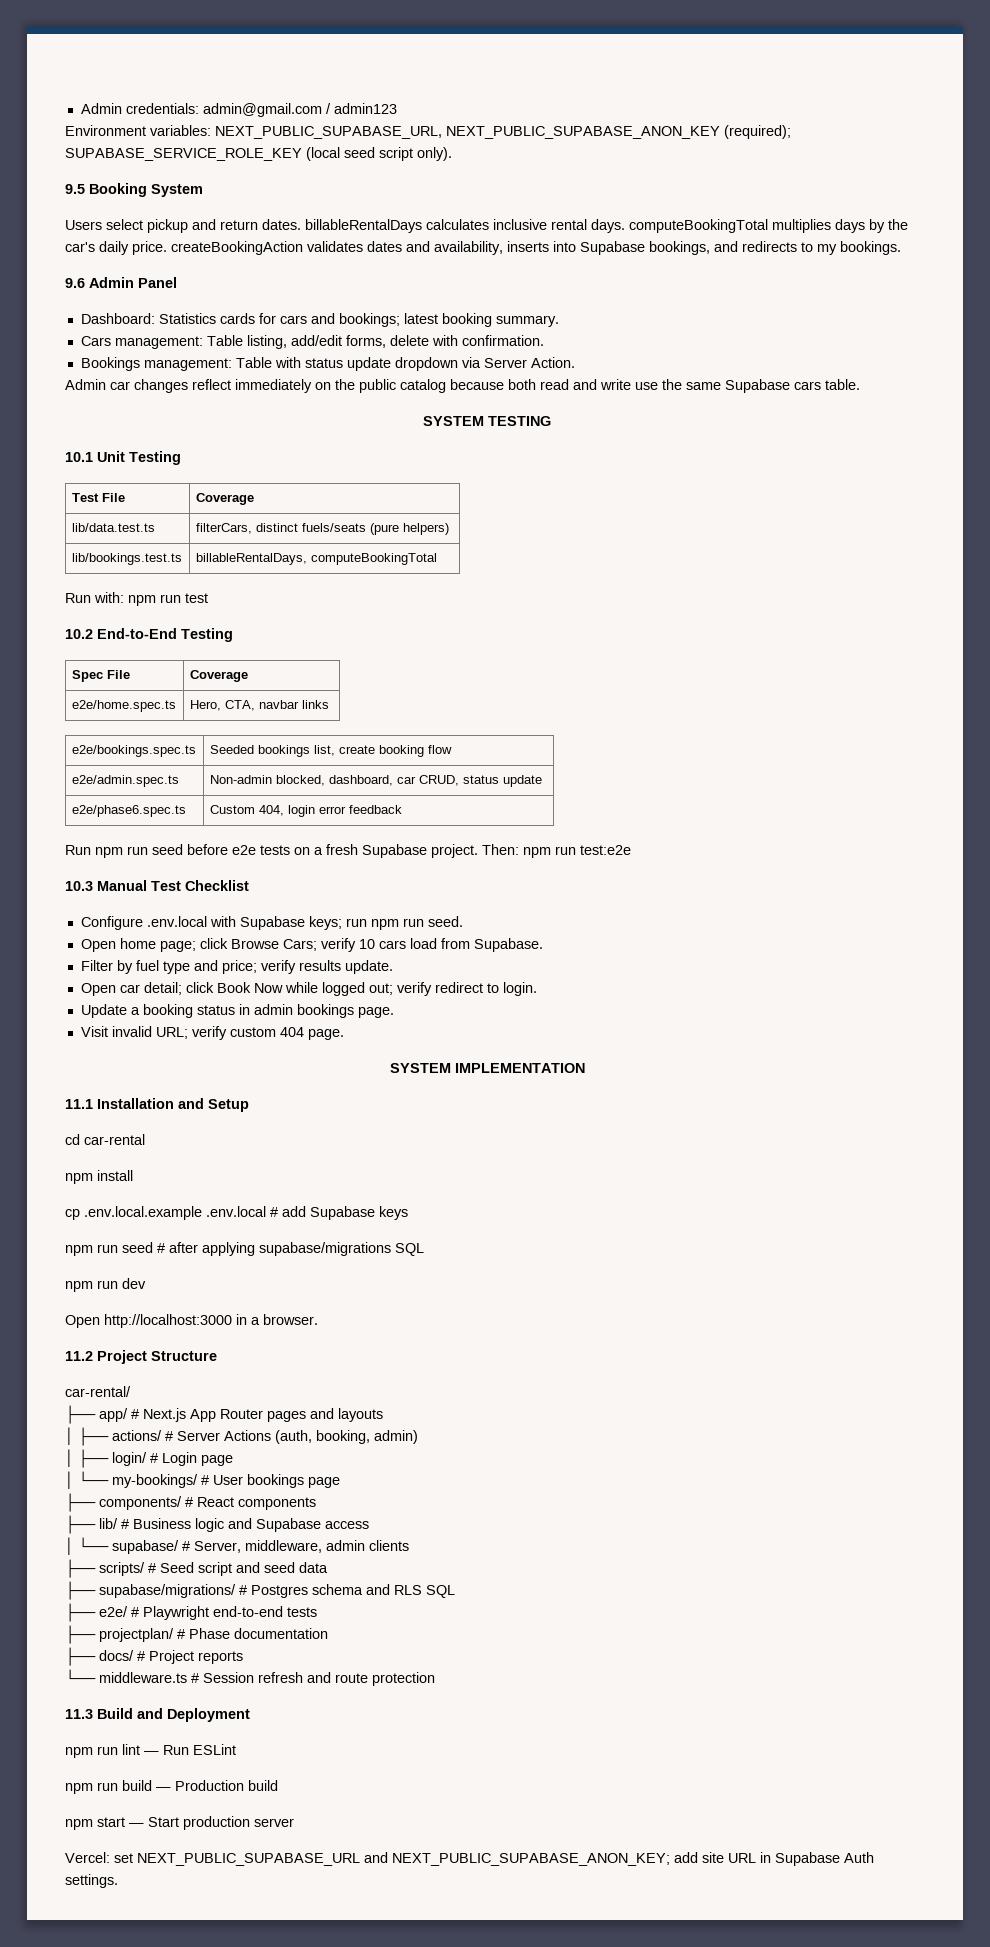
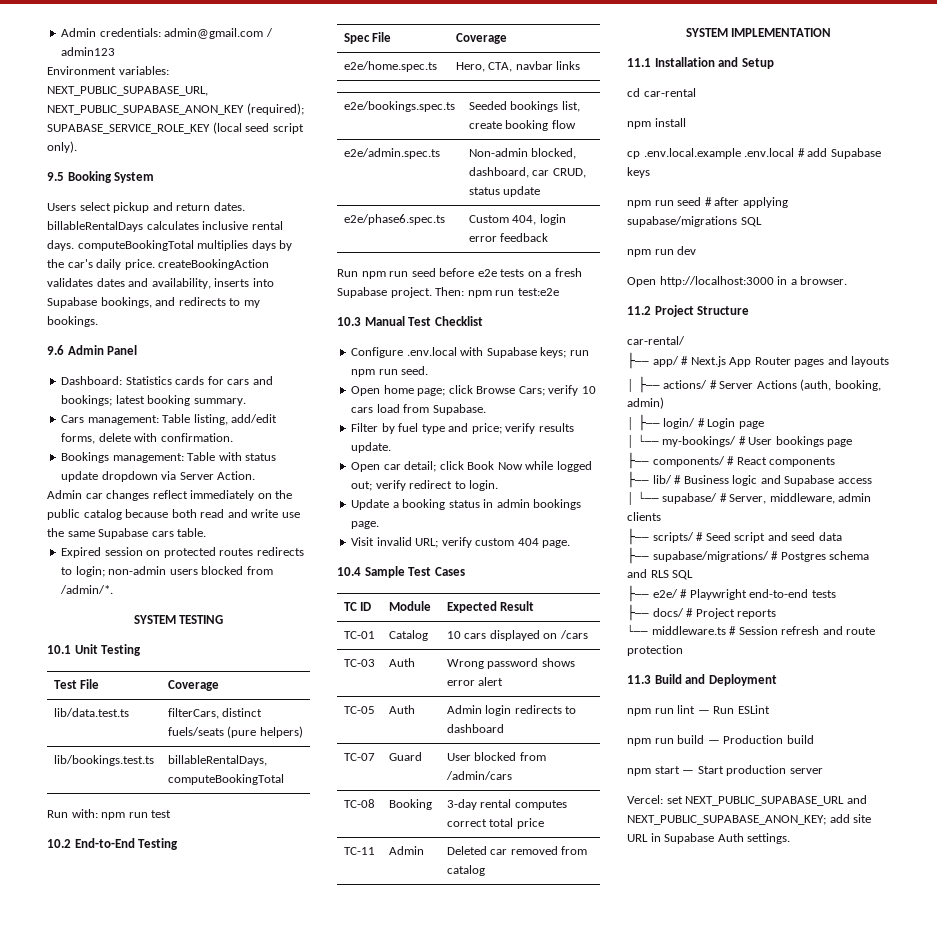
(860, 384) none -> [61,547,304,558] [61,566,273,577] [60,585,114,594] // Expired session on protected routes redirects to login; non-admin users blocked from /admin/*.
(344, 1034) none -> [337,566,465,578] [343,602,372,611] [388,601,431,611] [446,601,535,613] [343,631,375,639] [388,630,428,641] [446,630,588,641] [343,659,375,667] [388,658,415,667] [446,658,575,669] [446,677,504,686] [343,706,375,714] [388,705,415,714] [446,705,577,716] [446,724,504,733] [343,753,375,761] [388,752,422,761] [446,752,546,761] [445,771,512,780] [343,799,375,808] [388,799,432,810] [446,799,567,810] [446,818,544,829] [343,847,375,855] [388,846,424,855] [446,846,588,855] [446,865,485,876] // 10.4 Sample Test Cases // TC ID | Module | Expected Result // TC-01 | Catalog | 10 cars displayed on /cars // TC-03 | Auth | Wrong password shows error alert // TC-05 | Auth | Admin login redirects to dashboard // TC-07 | Guard | User blocked from /admin/cars // TC-08 | Booking | 3-day rental computes correct total price // TC-11 | Admin | Deleted car removed from catalog
[65,1625,328,1644] // ├── projectplan/ # Phase documentation -> (836, 594) none

